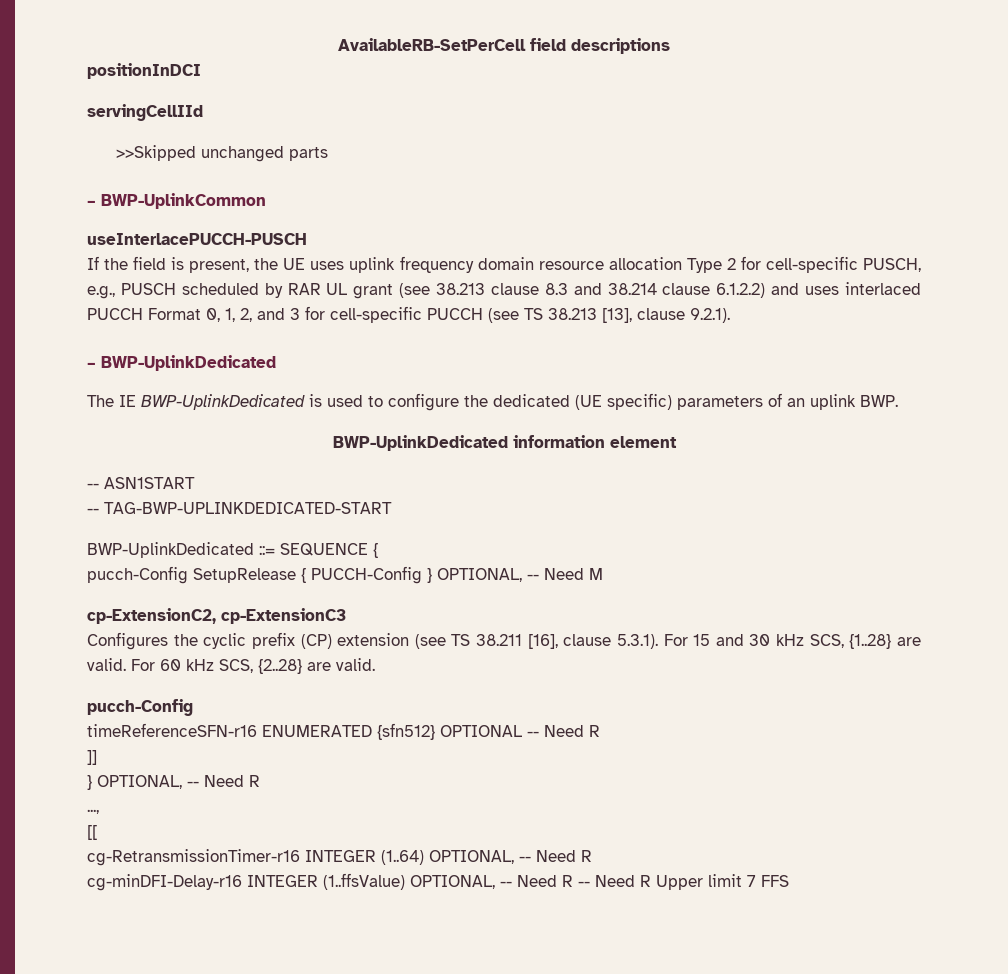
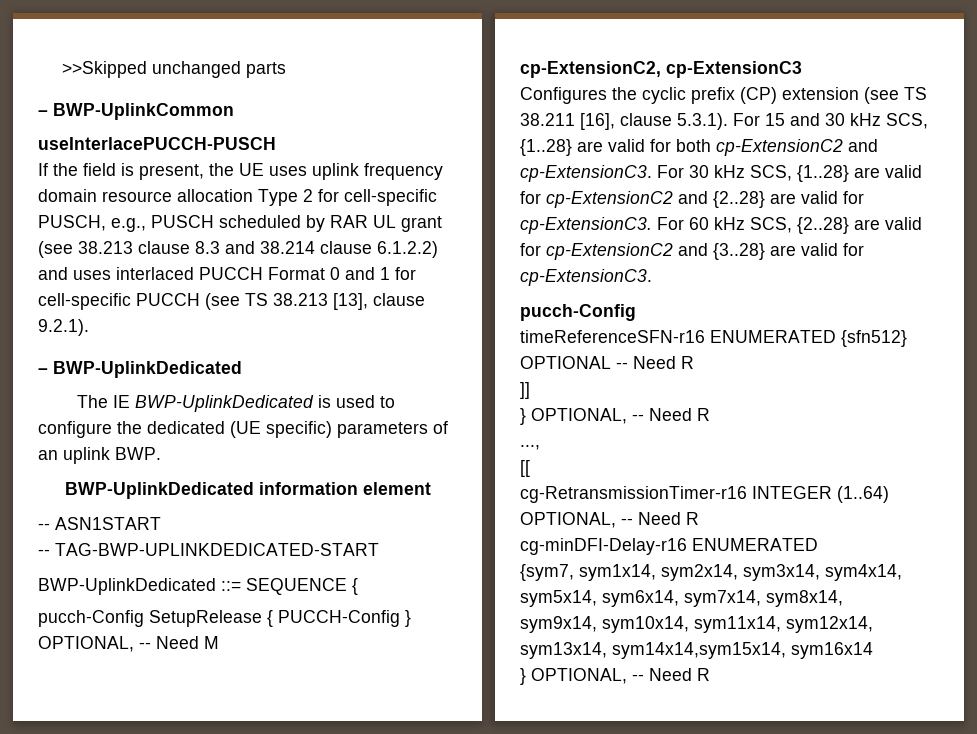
[338,38,670,54] [87,63,201,79] [87,104,203,121] AvailableRB-SetPerCell field descriptions // positionInDCI // servingCellIId // -> (62, 69) none
[206,308,300,322] 0, 1, 2, and 3 -> [330,267,390,280] 0 and 1
[87,658,126,671] valid. -> [608,139,878,156] [520,165,922,182] [520,191,864,208] [520,217,652,234] valid for both cp-ExtensionC2 and cp-ExtensionC3. For 30 kHz SCS, {1..28} are valid for cp-ExtensionC2 and {2..28} are valid for cp-ExtensionC3.
[336,658,375,671] valid. -> [885,217,922,230] [520,243,864,260] [520,269,652,286] valid for cp-ExtensionC2 and {3..28} are valid for cp-ExtensionC3.
[247,873,789,890] INTEGER (1..ffsValue) OPTIONAL, -- Need R -- Need R Upper limit 7 FFS -> [692,538,818,551] [520,564,902,581] [520,590,843,607] [520,616,873,633] [520,642,873,659] [520,668,710,685] ENUMERATED // {sym7, sym1x14, sym2x14, sym3x14, sym4x14, sym5x14, sym6x14, sym7x14, sym8x14, // sym9x14, sym10x14, sym11x14, sym12x14, sym13x14, sym14x14,sym15x14, sym16x14 // } OPTIONAL, -- Need R

